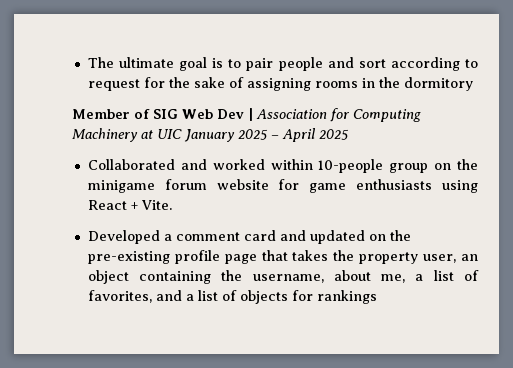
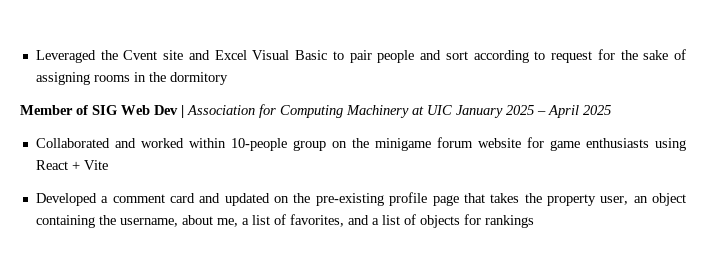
[87,57,224,71] The ultimate goal is -> [35,50,328,63] Leveraged the Cvent site and Excel Visual Basic
[140,200,172,210] Vite. -> [83,160,108,170] Vite

